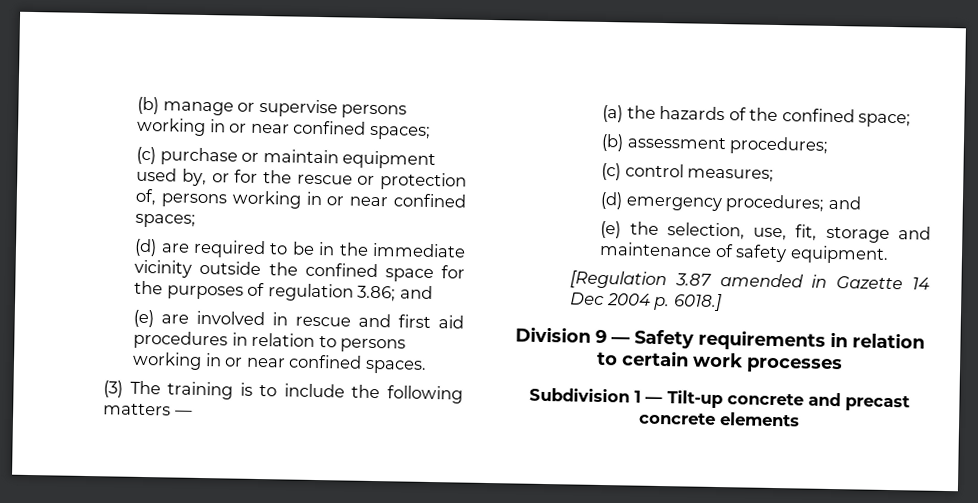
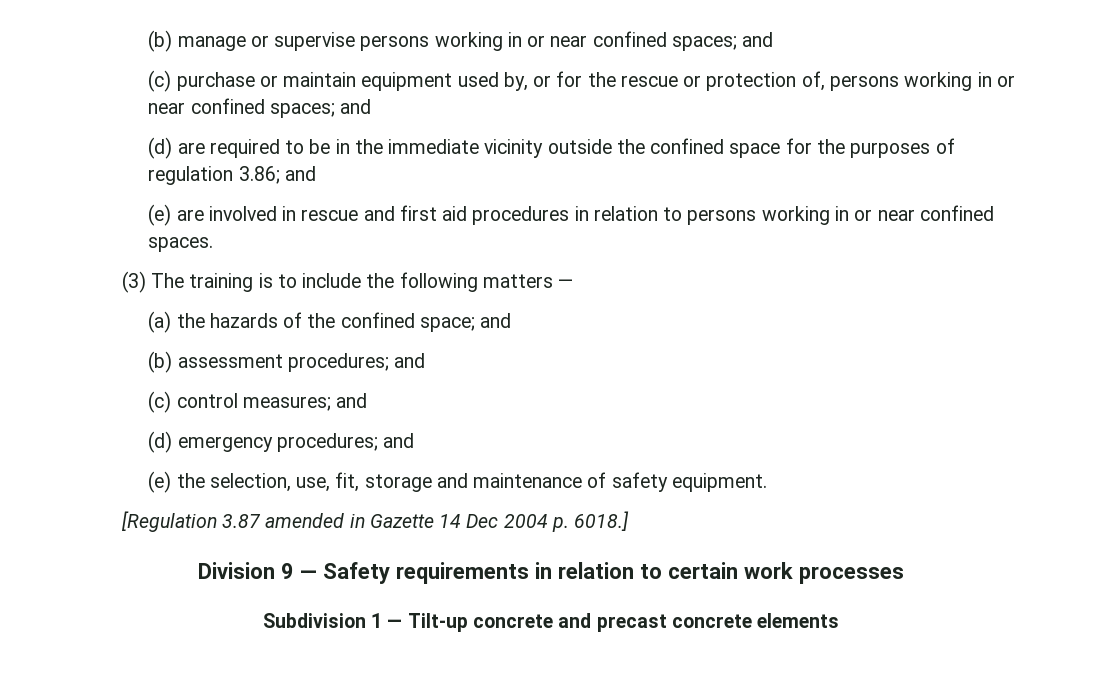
(431, 132) none -> [742,32,774,47] and
(197, 220) none -> [340,99,372,114] and
(912, 120) none -> [480,313,512,328] and
(830, 145) none -> [394,353,426,368] and
(775, 175) none -> [336,393,368,408] and

